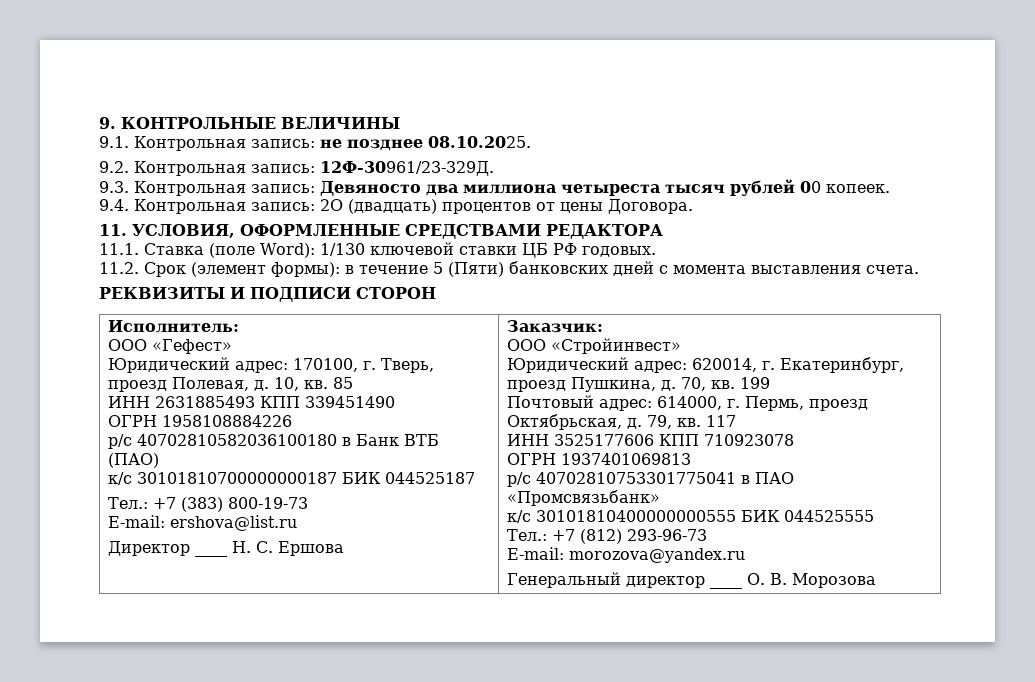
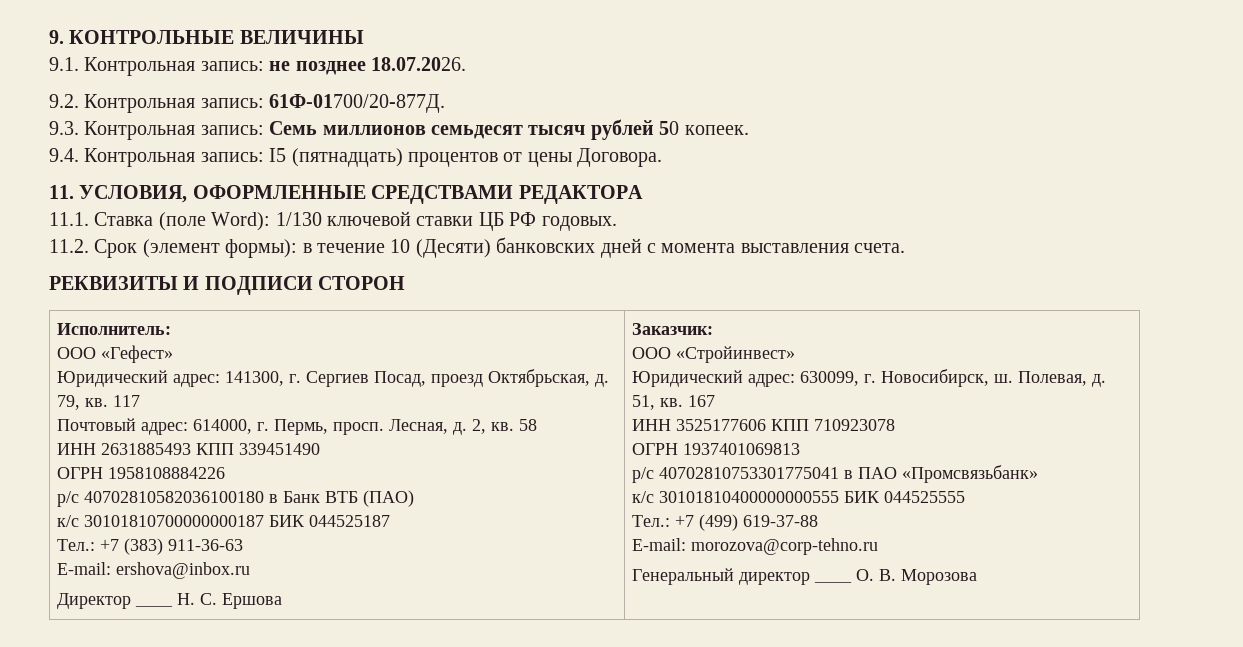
[428,136,531,148] 08.10.2025. -> [371,57,466,71] 18.07.2026.
[320,161,494,176] 12Ф-30961/23-329Д. -> [269,94,446,113] 61Ф-01700/20-877Д.
[320,181,660,196] Девяносто два миллиона четыреста -> [269,121,523,139] Семь миллионов семьдесят
[800,181,821,193] 00 -> [659,121,680,135] 50
[320,199,437,214] 2О (двадцать) -> [269,148,403,167] І5 (пятнадцать)
[433,262,504,277] 5 (Пяти) -> [390,239,491,258] 10 (Десяти)
[292,358,434,373] [107,377,353,392] 170100, г. Тверь, проезд Полевая, д. 10, кв. 85 -> [225,369,610,387] [57,395,141,410] [57,418,538,435] 141300, г. Сергиев Посад, проезд Октябрьская, д. 79, кв. 117 // Почтовый адрес: 614000, г. Пермь, просп. Лесная, д. 2, кв. 58
[227,497,308,509] [107,515,297,531] 800-19-73 // E-mail: ershova@list.ru -> [168,539,244,551] [57,562,251,579] 911-36-63 // E-mail: ershova@inbox.ru
[691,357,904,373] [506,377,770,392] [506,395,868,411] [506,414,736,430] 620014, г. Екатеринбург, проезд Пушкина, д. 70, кв. 199 // Почтовый адрес: 614000, г. Пермь, проезд Октябрьская, д. 79, кв. 117 -> [800,369,1107,387] [632,395,716,410] 630099, г. Новосибирск, ш. Полевая, д. 51, кв. 167
[579,529,707,544] [506,547,745,563] (812) 293-96-73 // E-mail: morozova@yandex.ru -> [699,514,819,531] [632,538,879,555] (499) 619-37-88 // E-mail: morozova@corp-tehno.ru

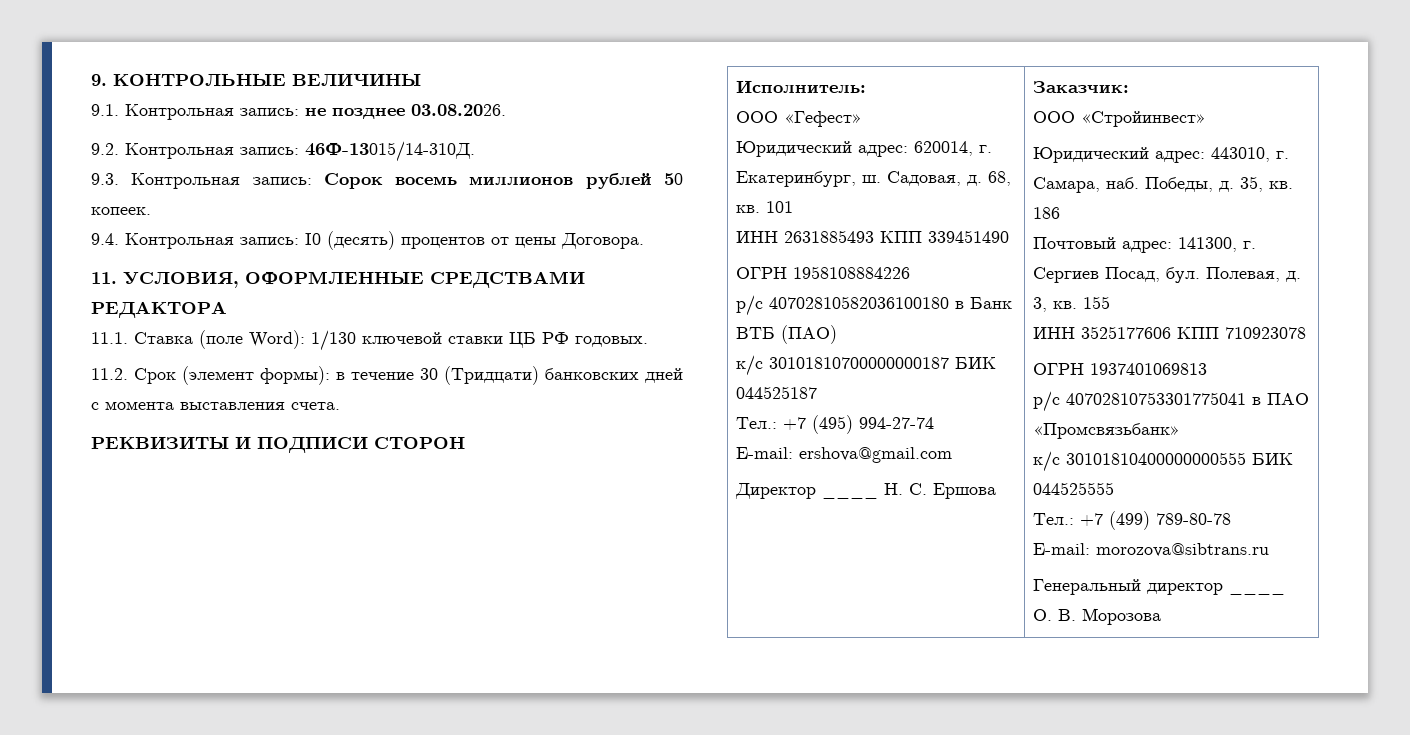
[371,57,466,71] 18.07.2026. -> [411,104,506,116] 03.08.2026.
[269,94,446,113] 61Ф-01700/20-877Д. -> [305,141,475,162] 46Ф-13015/14-310Д.
[269,121,586,139] Семь миллионов семьдесят тысяч -> [323,173,574,189] Сорок восемь миллионов
[269,148,403,167] І5 (пятнадцать) -> [305,231,395,250] І0 (десять)
[390,239,491,258] 10 (Десяти) -> [420,366,539,385] 30 (Тридцати)
[225,369,610,387] [57,395,141,410] [57,418,538,435] 141300, г. Сергиев Посад, проезд Октябрьская, д. 79, кв. 117 // Почтовый адрес: 614000, г. Пермь, просп. Лесная, д. 2, кв. 58 -> [914,141,993,156] [736,171,1012,187] [736,201,794,213] 620014, г. Екатеринбург, ш. Садовая, д. 68, кв. 101
[124,538,244,555] [57,562,251,579] (383) 911-36-63 // E-mail: ershova@inbox.ru -> [812,415,935,434] [736,447,953,463] (495) 994-27-74 // E-mail: ershova@gmail.com
[800,369,1107,387] [632,395,716,410] 630099, г. Новосибирск, ш. Полевая, д. 51, кв. 167 -> [1211,147,1290,162] [1033,176,1294,193] [1033,207,1061,219] [1033,237,1257,253] [1033,267,1302,283] [1033,296,1111,312] 443010, г. Самара, наб. Победы, д. 35, кв. 186 // Почтовый адрес: 141300, г. Сергиев Посад, бул. Полевая, д. 3, кв. 155
[743,515,819,527] [632,538,879,555] 619-37-88 // E-mail: morozova@corp-tehno.ru -> [1156,513,1232,525] [1033,543,1270,557] 789-80-78 // E-mail: morozova@sibtrans.ru

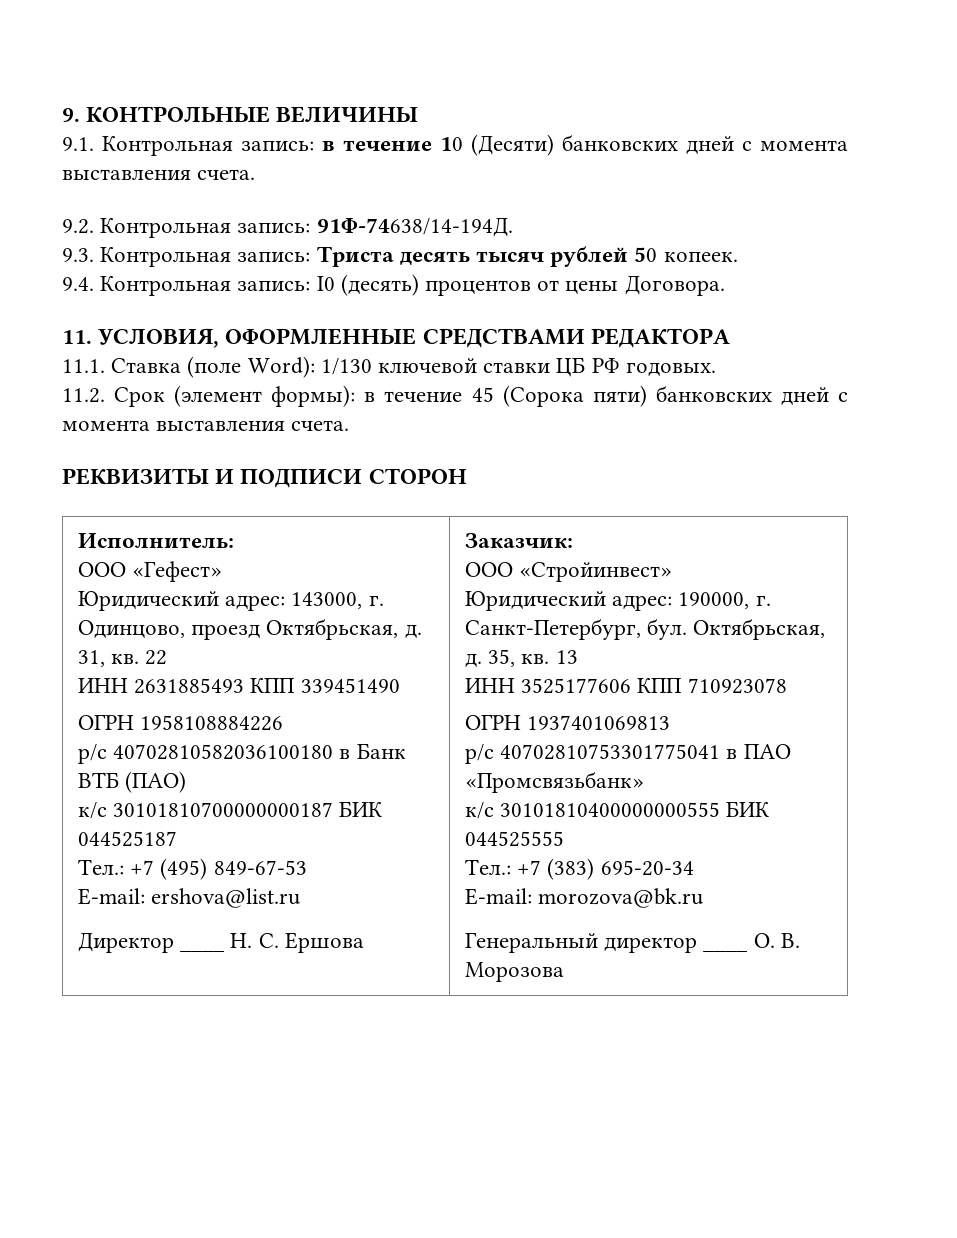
[305,104,506,119] не позднее 03.08.2026. -> [322,134,848,156] [62,169,256,180] в течение 10 (Десяти) банковских дней с момента выставления счета.
[305,141,475,162] 46Ф-13015/14-310Д. -> [316,217,513,237] 91Ф-74638/14-194Д.
[323,173,574,189] Сорок восемь миллионов -> [316,246,545,267] Триста десять тысяч
[420,366,539,385] 30 (Тридцати) -> [471,385,647,407] 45 (Сорока пяти)
[914,141,993,156] [736,171,1012,187] [736,201,794,213] 620014, г. Екатеринбург, ш. Садовая, д. 68, кв. 101 -> [291,592,384,609] [77,618,422,640] [77,650,168,667] 143000, г. Одинцово, проезд Октябрьская, д. 31, кв. 22
[859,417,935,429] [736,447,953,463] 994-27-74 // E-mail: ershova@gmail.com -> [213,860,307,875] [77,888,301,908] 849-67-53 // E-mail: ershova@list.ru
[1211,147,1290,162] [1033,176,1294,193] [1033,207,1061,219] [1033,237,1257,253] [1033,267,1302,283] [1033,296,1111,312] 443010, г. Самара, наб. Победы, д. 35, кв. 186 // Почтовый адрес: 141300, г. Сергиев Посад, бул. Полевая, д. 3, кв. 155 -> [678,592,771,609] [464,618,826,640] [464,649,578,668] 190000, г. Санкт-Петербург, бул. Октябрьская, д. 35, кв. 13
[1109,511,1232,530] [1033,543,1270,557] (499) 789-80-78 // E-mail: morozova@sibtrans.ru -> [547,858,694,880] [464,888,704,908] (383) 695-20-34 // E-mail: morozova@bk.ru

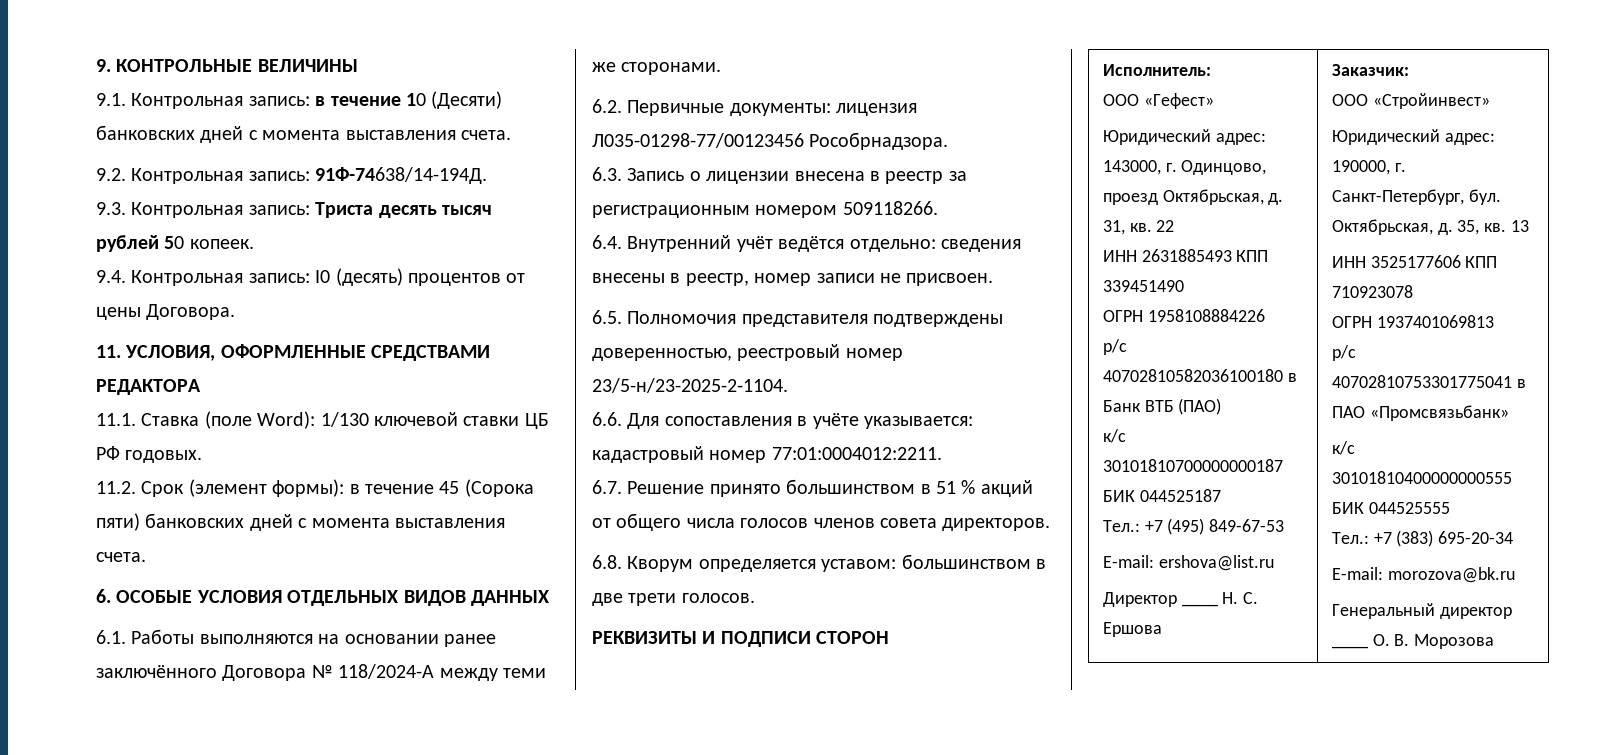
(350, 425) none -> [96,589,549,606] [96,629,496,647] [96,664,546,681] [592,62,722,75] [592,99,918,116] [592,132,949,150] [592,167,967,184] [592,201,938,218] [592,235,1021,252] [592,273,994,286] [592,310,1004,327] [592,344,903,361] [592,378,788,393] [592,412,973,429] [592,446,942,463] [592,479,1033,497] [592,513,1051,531] [592,554,1046,572] [592,593,755,606] // 6. ОСОБЫЕ УСЛОВИЯ ОТДЕЛЬНЫХ ВИДОВ ДАННЫХ // 6.1. Работы выполняются на основании ранее заключённого Договора № 118/2024-А между теми же сторонами. // 6.2. Первичные документы: лицензия Л035-01298-77/00123456 Рособрнадзора. // 6.3. Запись о лицензии внесена в реестр за регистрационным номером 509118266. // 6.4. Внутренний учёт ведётся отдельно: сведения внесены в реестр, номер записи не присвоен. // 6.5. Полномочия представителя подтверждены доверенностью, реестровый номер 23/5-н/23-2025-2-1104. // 6.6. Для сопоставления в учёте указывается: кадастровый номер 77:01:0004012:2211. // 6.7. Решение принято большинством в 51 % акций от общего числа голосов членов совета директоров. // 6.8. Кворум определяется уставом: большинством в две трети голосов.

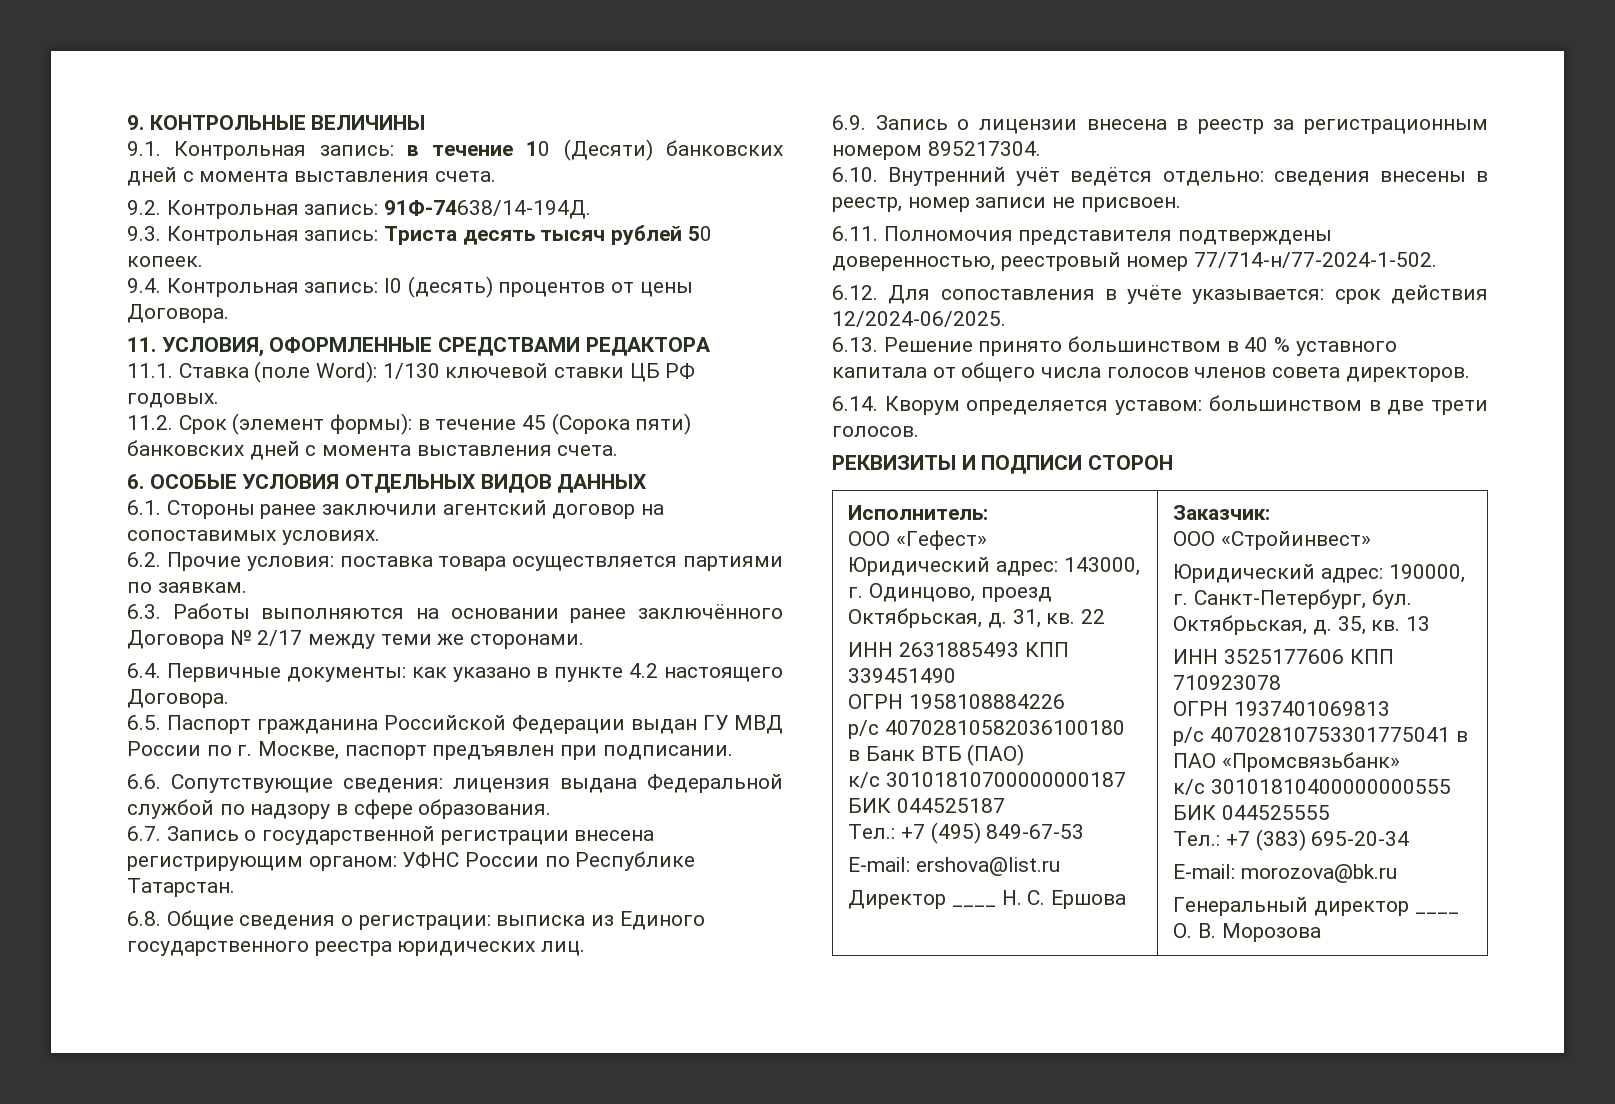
(126, 637) none -> [166,500,665,519] [127,530,380,545] [127,552,783,571] [127,582,247,593] [127,604,161,619] Стороны ранее заключили агентский договор на сопоставимых условиях. // 6.2. Прочие условия: поставка товара осуществляется партиями по заявкам. // 6.3.
[338,664,435,679] 118/2024-А -> [257,630,303,646] 2/17
[592,99,622,113] 6.2. -> [127,663,161,678] 6.4.
[836,103,918,116] [592,132,949,150] [592,167,622,181] лицензия Л035-01298-77/00123456 Рособрнадзора. // 6.3. -> [411,663,783,682] [127,689,229,708] [127,715,783,734] [127,741,733,760] [127,774,783,793] [127,799,552,819] [127,826,655,845] [127,851,696,871] [127,878,235,897] [127,910,705,930] [127,941,586,956] [832,115,866,130] как указано в пункте 4.2 настоящего Договора. // 6.5. Паспорт гражданина Российской Федерации выдан ГУ МВД России по г. Москве, паспорт предъявлен при подписании. // 6.6. Сопутствующие сведения: лицензия выдана Федеральной службой по надзору в сфере образования. // 6.7. Запись о государственной регистрации внесена регистрирующим органом: УФНС России по Республике Татарстан. // 6.8. Общие сведения о регистрации: выписка из Единого государственного реестра юридических лиц. // 6.9.
[842,201,938,215] [592,235,622,249] 509118266. // 6.4. -> [927,141,1041,156] [832,167,878,182] 895217304. // 6.10.
[592,310,622,324] 6.5. -> [832,226,878,241] 6.11.
[592,378,788,393] [592,412,622,426] 23/5-н/23-2025-2-1104. // 6.6. -> [1194,252,1438,268] [832,285,878,300] 77/714-н/77-2024-1-502. // 6.12.
[592,446,942,463] [592,479,1033,497] кадастровый номер 77:01:0004012:2211. // 6.7. Решение принято большинством в 51 % акций -> [1334,285,1488,304] [832,311,1006,327] [832,336,1397,356] [832,367,927,378] срок действия 12/2024-06/2025. // 6.13. Решение принято большинством в 40 % уставного капитала
[592,555,622,569] 6.8. -> [832,396,878,411] 6.14.

